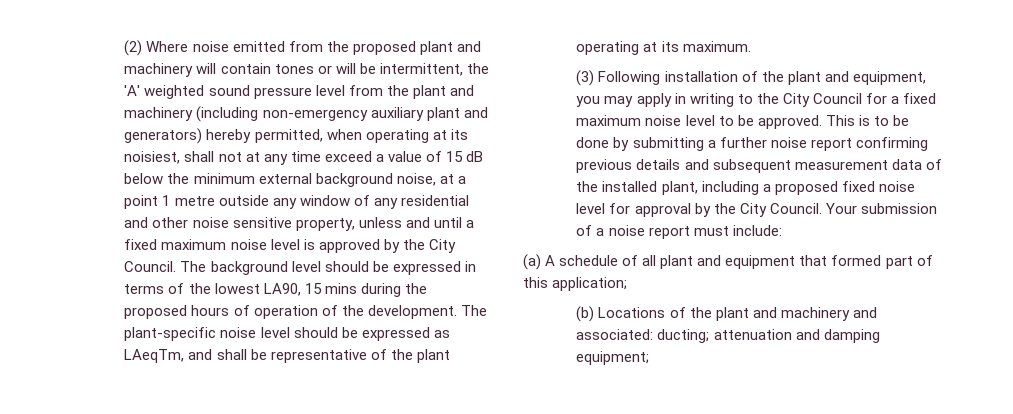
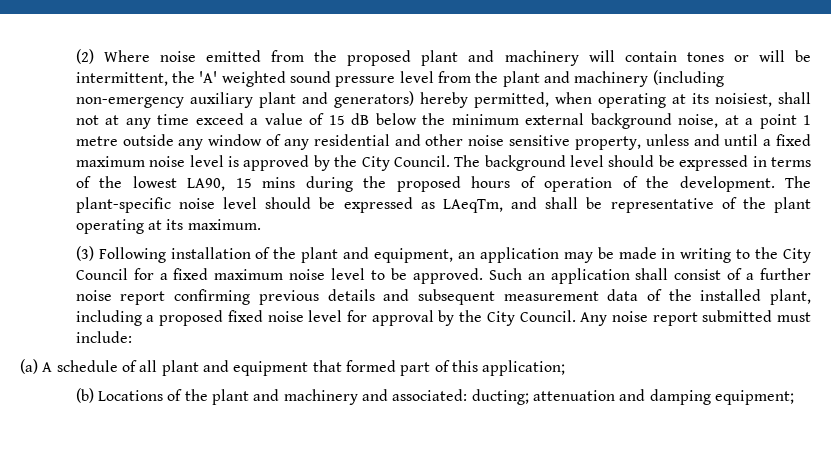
[576,93,672,107] you may apply -> [457,247,657,263] an application may be made
[825,115,909,126] [576,137,704,151] This is to be done by submitting -> [488,268,743,284] Such an application shall consist of
[825,203,937,214] [576,225,690,239] Your submission of a noise report -> [580,310,773,326] Any noise report submitted

